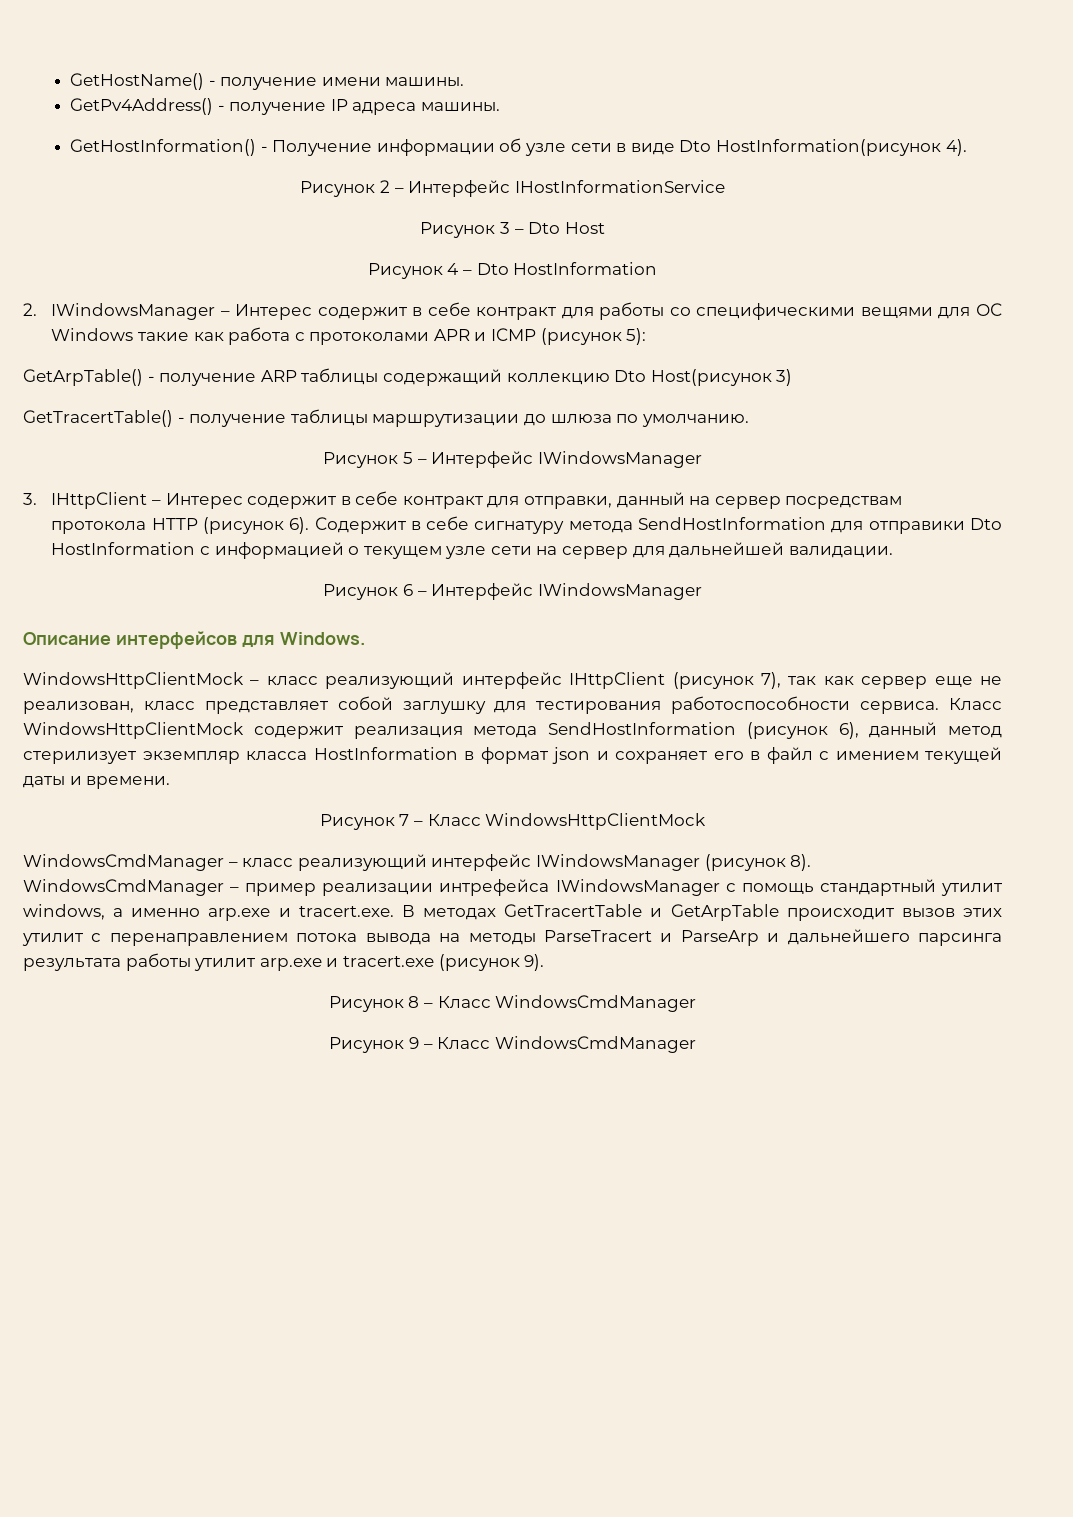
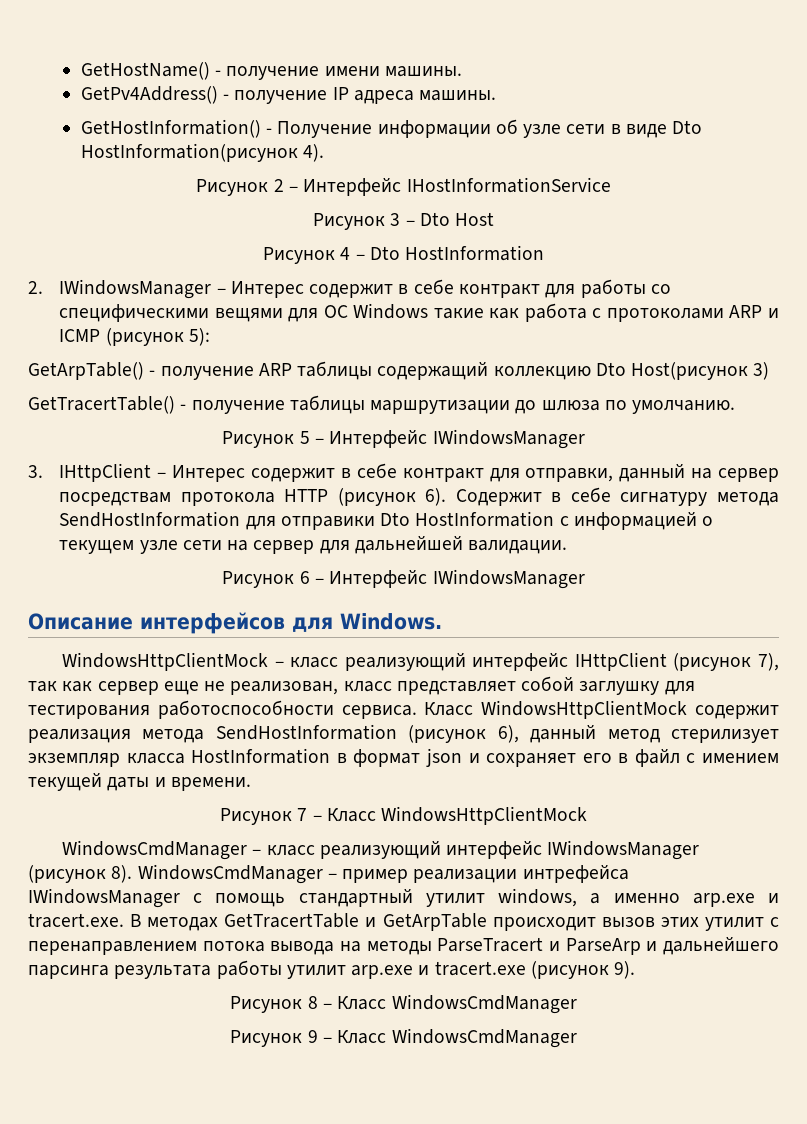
[433,329,470,341] APR -> [729,305,763,318] ARP

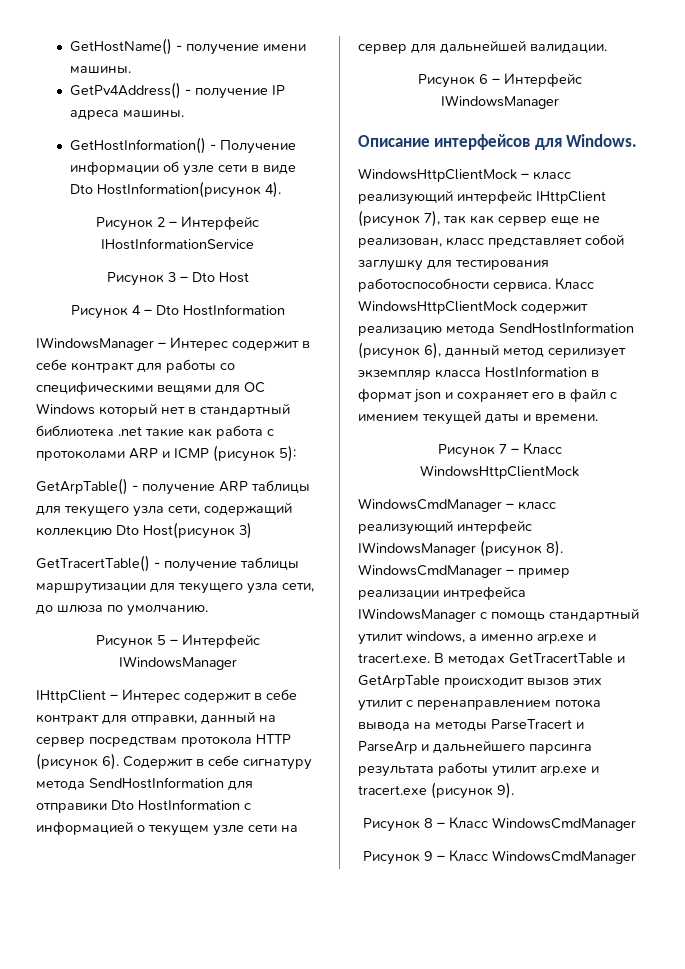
[28,281,43,294] 2. -> (285, 310) none
(429, 311) none -> [99,403,290,417] [36,425,142,437] который нет в стандартный библиотека .net
(373, 370) none -> [36,505,200,517] для текущего узла сети,
(511, 407) none -> [150,582,314,594] для текущего узла сети,
[28,465,43,478] 3. -> (237, 663) none
[28,729,131,743] реализация -> [358,326,442,336] реализацию
[671,729,780,743] стерилизует -> [548,348,626,359] серилизует

